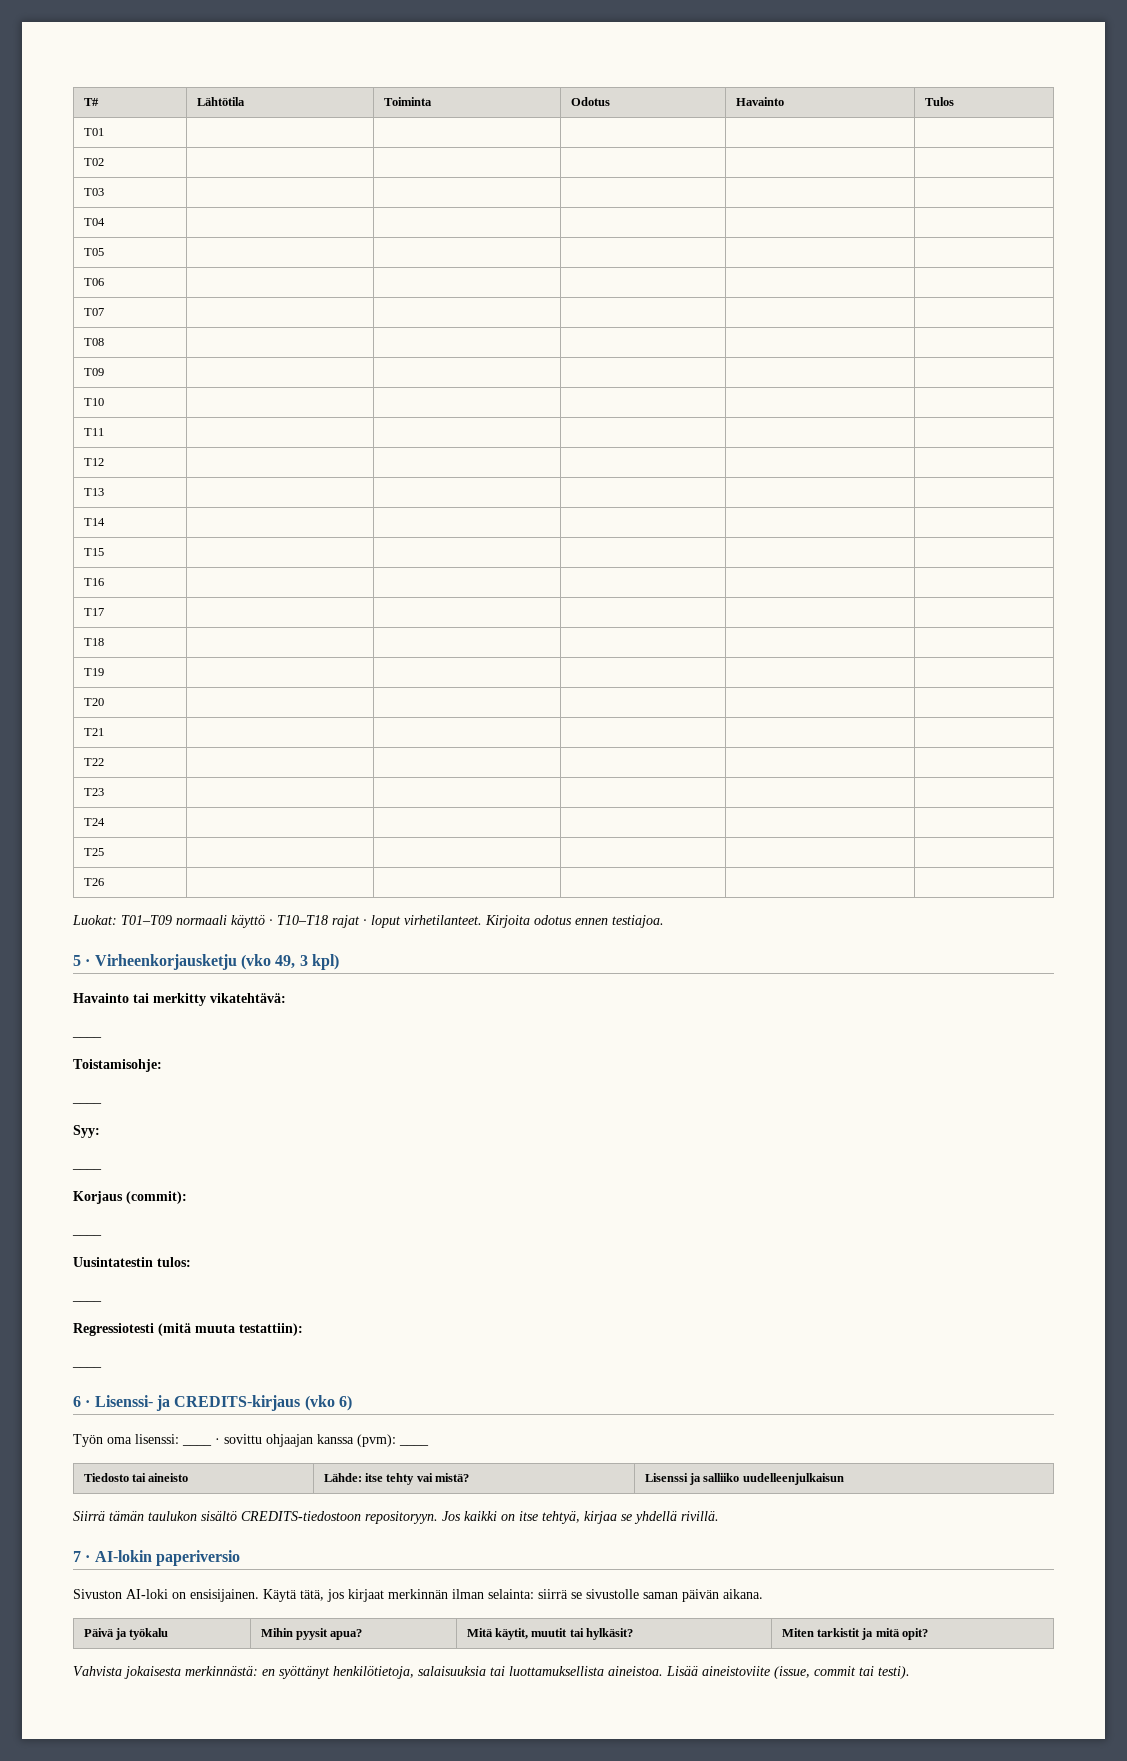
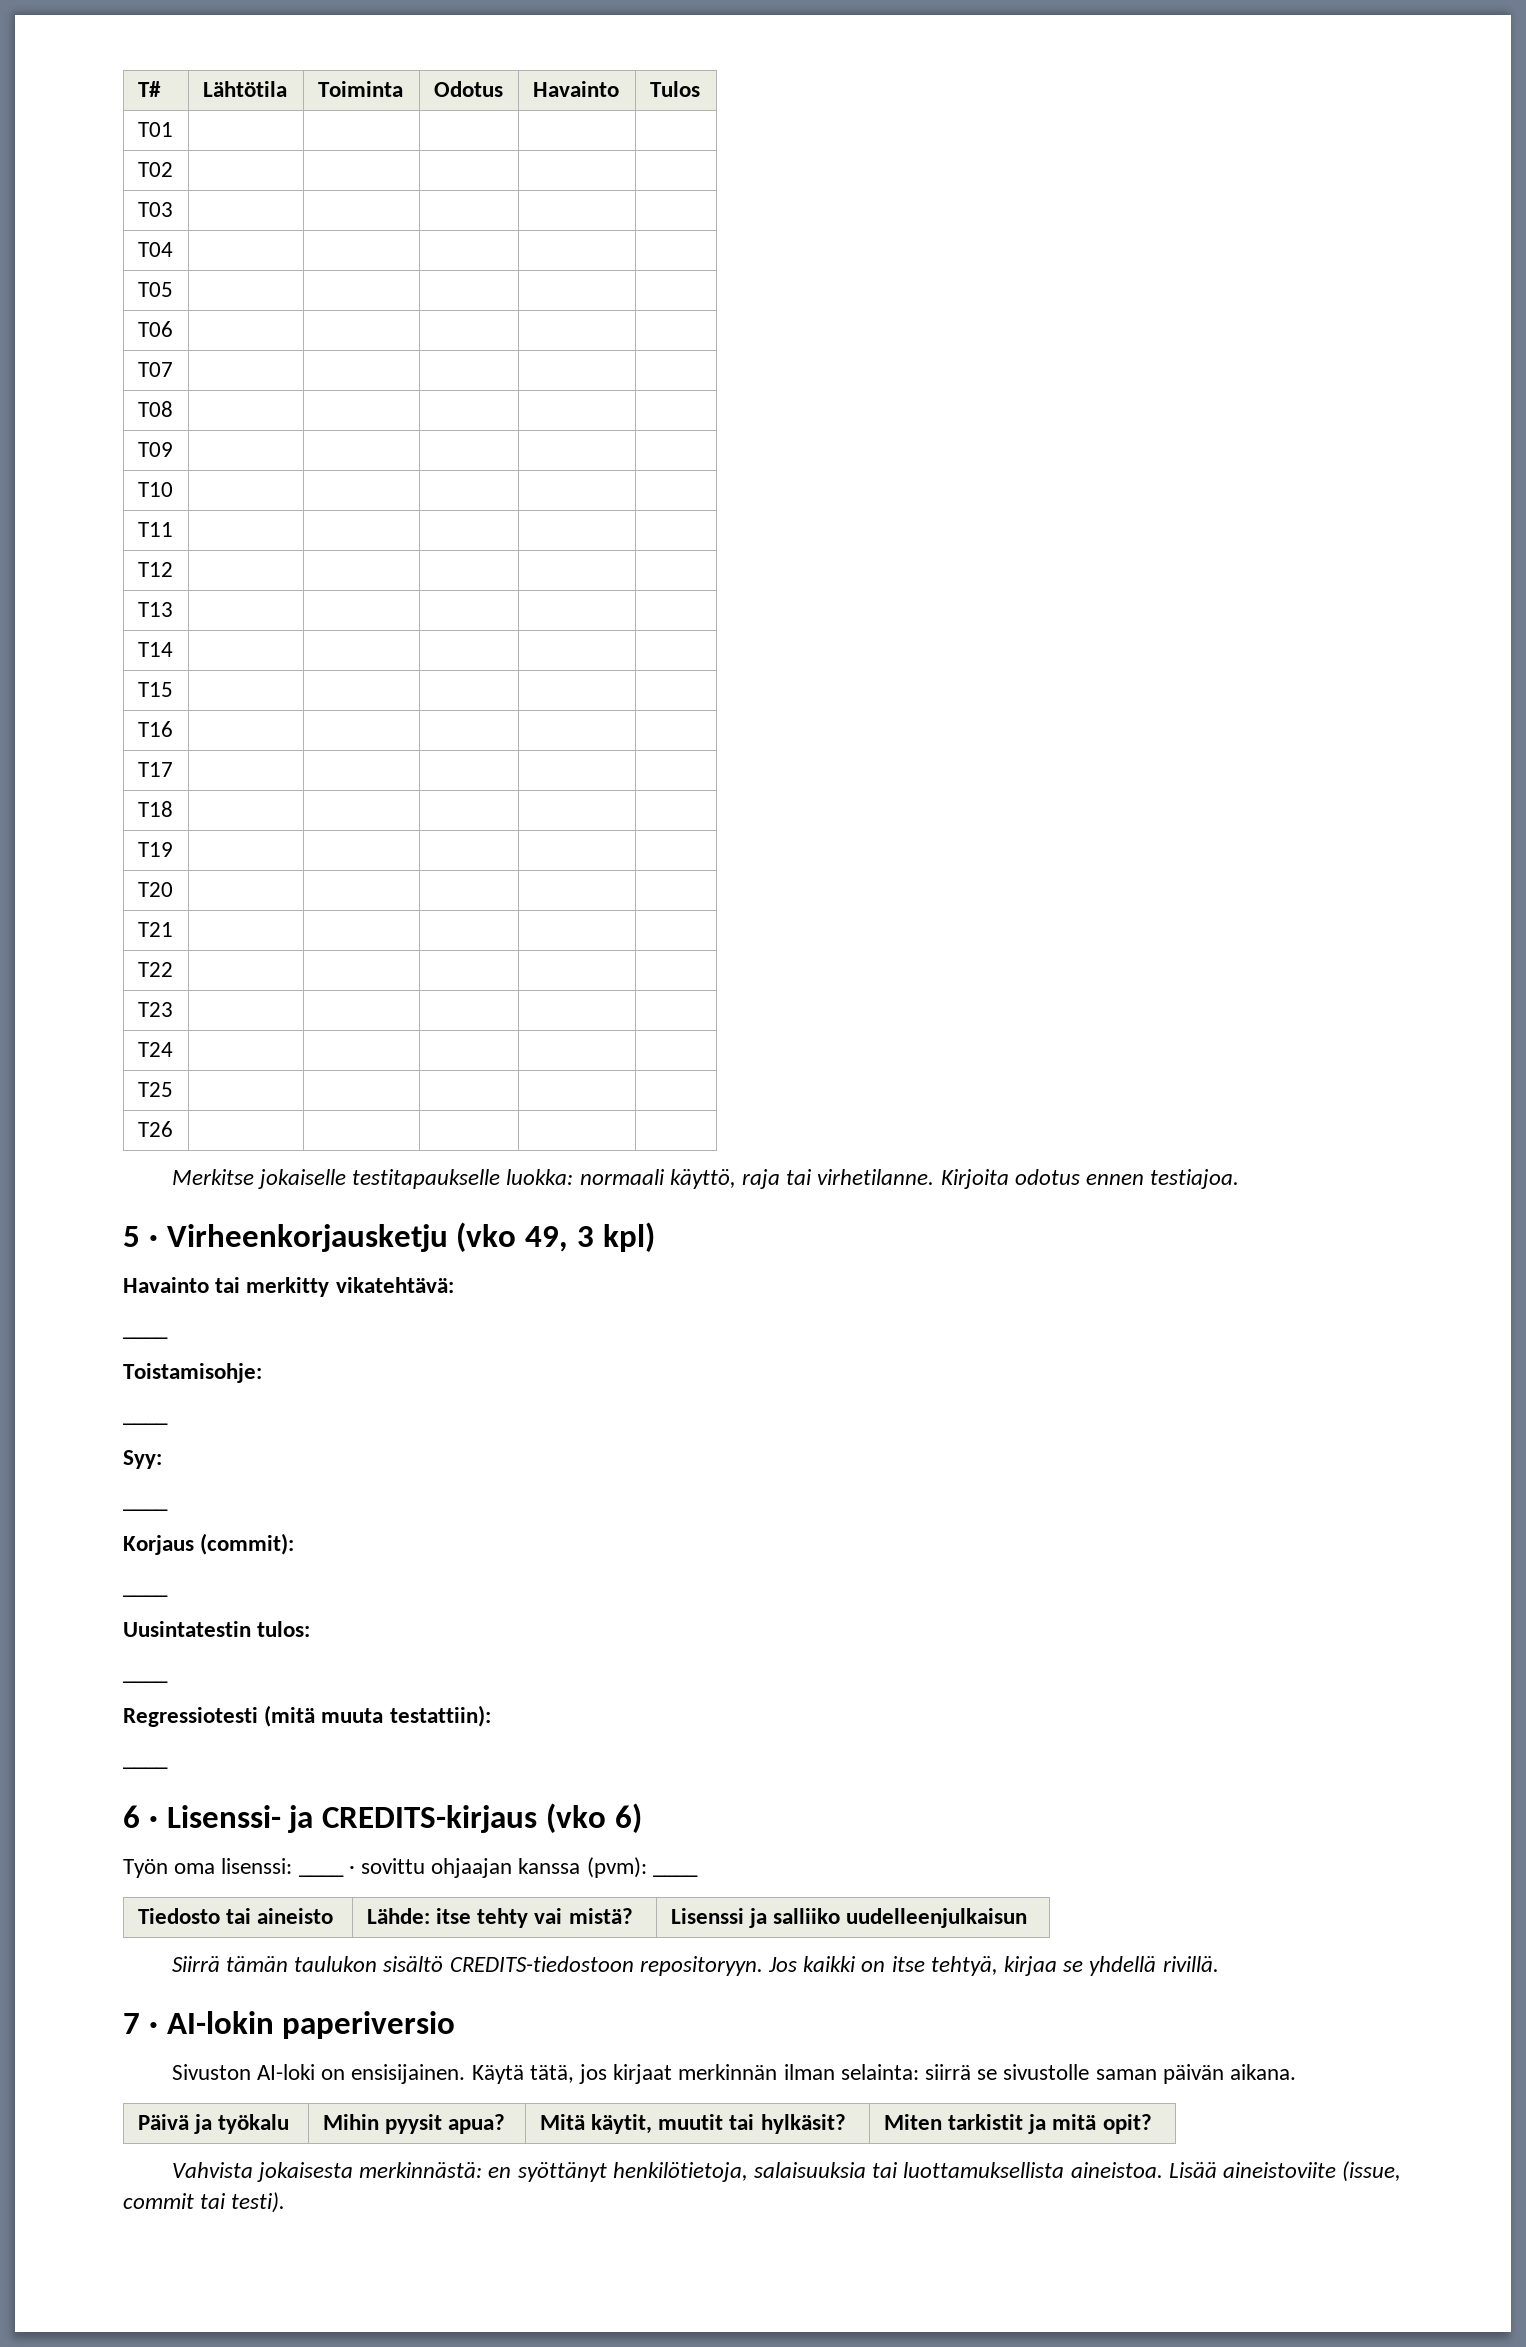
[72,915,482,928] Luokat: T01–T09 normaali käyttö · T10–T18 rajat · loput virhetilanteet. -> [171,1169,935,1189] Merkitse jokaiselle testitapaukselle luokka: normaali käyttö, raja tai virhetilanne.

